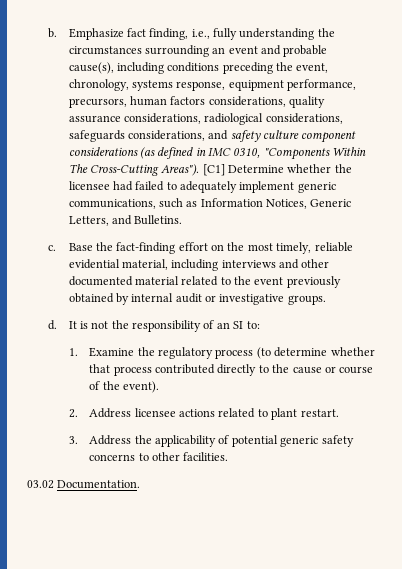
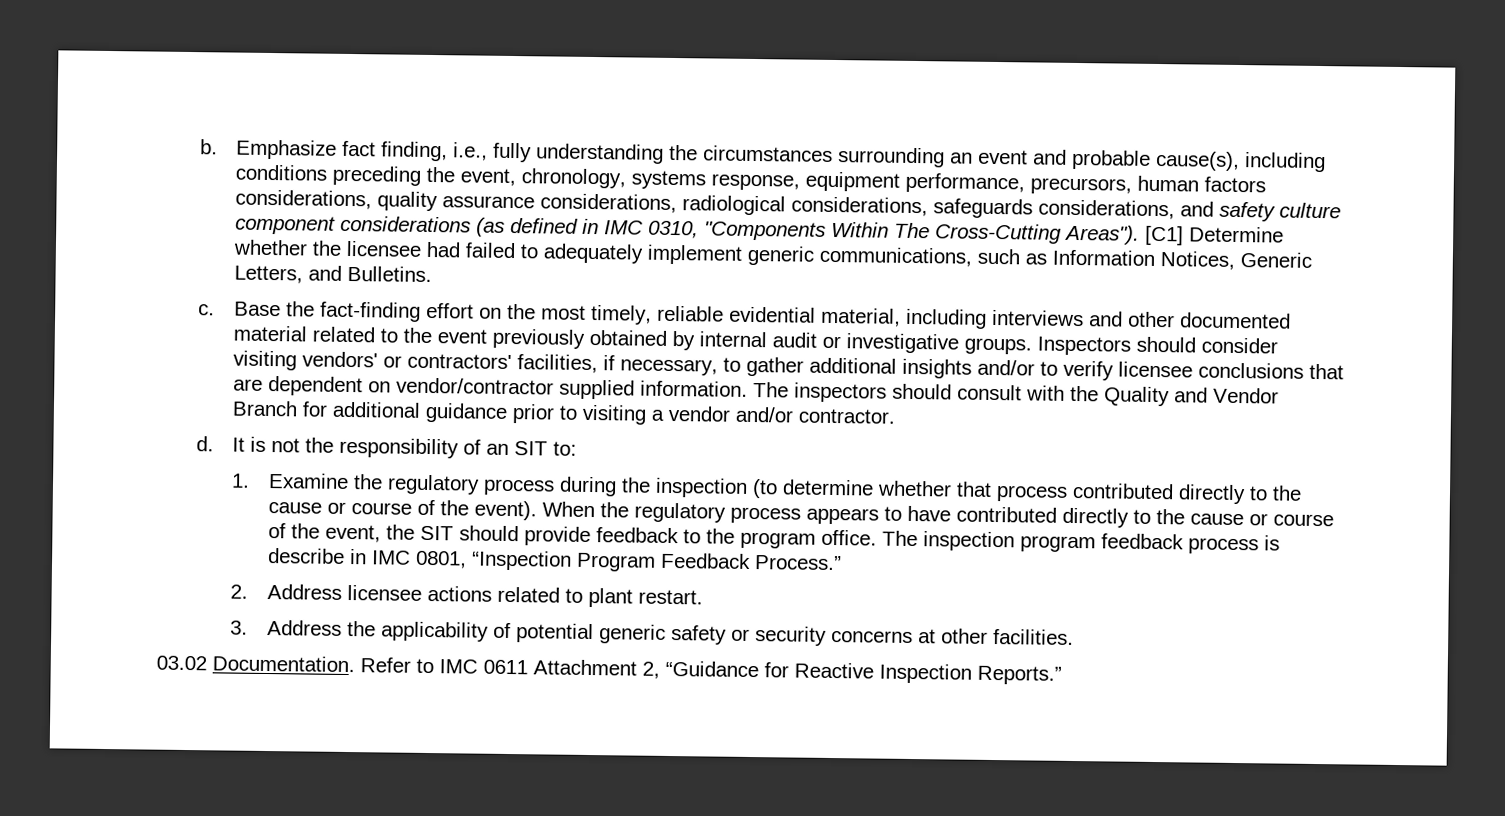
(326, 300) none -> [1037,336,1279,356] [233,350,1345,381] [233,375,1280,407] [232,400,896,425] Inspectors should consider visiting vendors' or contractors' facilities, if necessary, to gather additional insights and/or to verify licensee conclusions that are dependent on vendor/contractor supplied information. The inspectors should consult with the Quality and Vendor Branch for additional guidance prior to visiting a vendor and/or contractor.
[233,321,244,329] SI -> [514,441,549,456] SIT
(254, 354) none -> [558,476,748,498] during the inspection
(160, 387) none -> [541,501,1334,528] [267,522,1280,555] [267,547,842,572] When the regulatory process appears to have contributed directly to the cause or course of the event, the SIT should provide feedback to the program office. The inspection program feedback process is describe in IMC 0801, “Inspection Program Feedback Process.”
[89,453,149,461] concerns to -> [730,626,936,646] or security concerns at
(141, 484) none -> [360,657,1062,685] Refer to IMC 0611 Attachment 2, “Guidance for Reactive Inspection Reports.”

